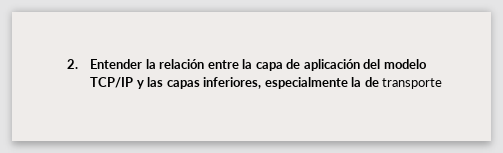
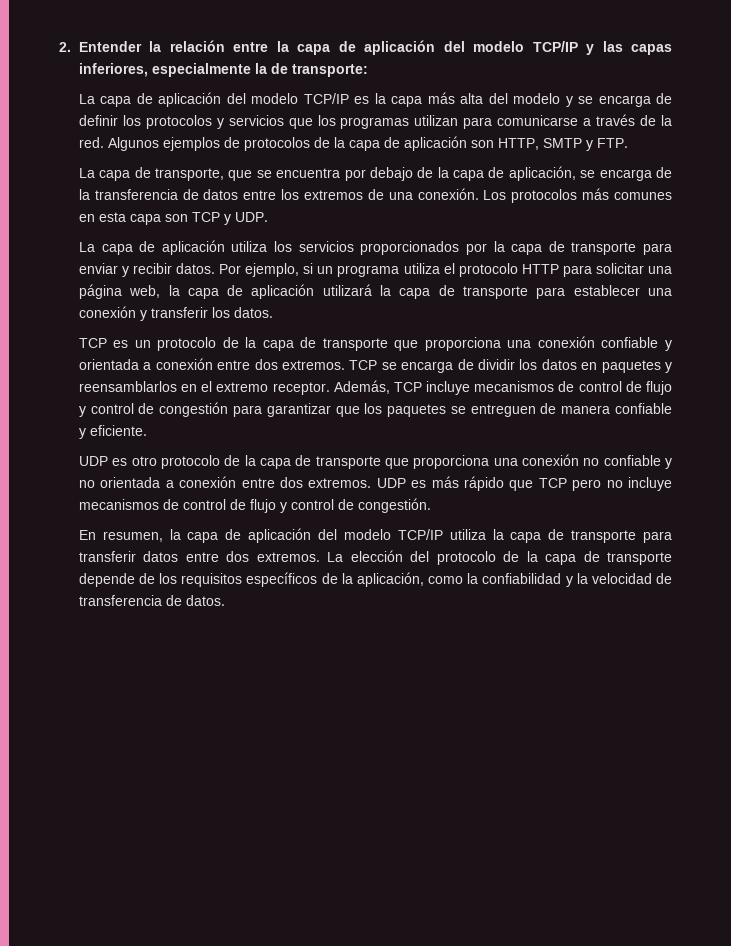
[382,78,443,89] transporte -> [291,64,368,77] [78,92,673,107] [78,114,673,129] [78,136,628,151] [78,166,673,181] [78,188,672,203] [78,212,268,225] [78,240,673,255] [78,263,673,277] [78,284,672,299] [78,306,273,321] [78,336,673,351] [78,358,673,373] [78,380,673,395] [78,402,673,417] [78,425,147,439] [78,454,673,469] [78,476,673,491] [78,498,431,513] [78,528,672,543] [78,550,672,565] [78,572,672,587] [78,595,225,606] transporte: // La capa de aplicación del modelo TCP/IP es la capa más alta del modelo y se encarga de definir los protocolos y servicios que los programas utilizan para comunicarse a través de la red. Algunos ejemplos de protocolos de la capa de aplicación son HTTP, SMTP y FTP. // La capa de transporte, que se encuentra por debajo de la capa de aplicación, se encarga de la transferencia de datos entre los extremos de una conexión. Los protocolos más comunes en esta capa son TCP y UDP. // La capa de aplicación utiliza los servicios proporcionados por la capa de transporte para enviar y recibir datos. Por ejemplo, si un programa utiliza el protocolo HTTP para solicitar una página web, la capa de aplicación utilizará la capa de transporte para establecer una conexión y transferir los datos. // TCP es un protocolo de la capa de transporte que proporciona una conexión confiable y orientada a conexión entre dos extremos. TCP se encarga de dividir los datos en paquetes y reensamblarlos en el extremo receptor. Además, TCP incluye mecanismos de control de flujo y control de congestión para garantizar que los paquetes se entreguen de manera confiable y eficiente. // UDP es otro protocolo de la capa de transporte que proporciona una conexión no confiable y no orientada a conexión entre dos extremos. UDP es más rápido que TCP pero no incluye mecanismos de control de flujo y control de congestión. // En resumen, la capa de aplicación del modelo TCP/IP utiliza la capa de transporte para transferir datos entre dos extremos. La elección del protocolo de la capa de transporte depende de los requisitos específicos de la aplicación, como la confiabilidad y la velocidad de transferencia de datos.

